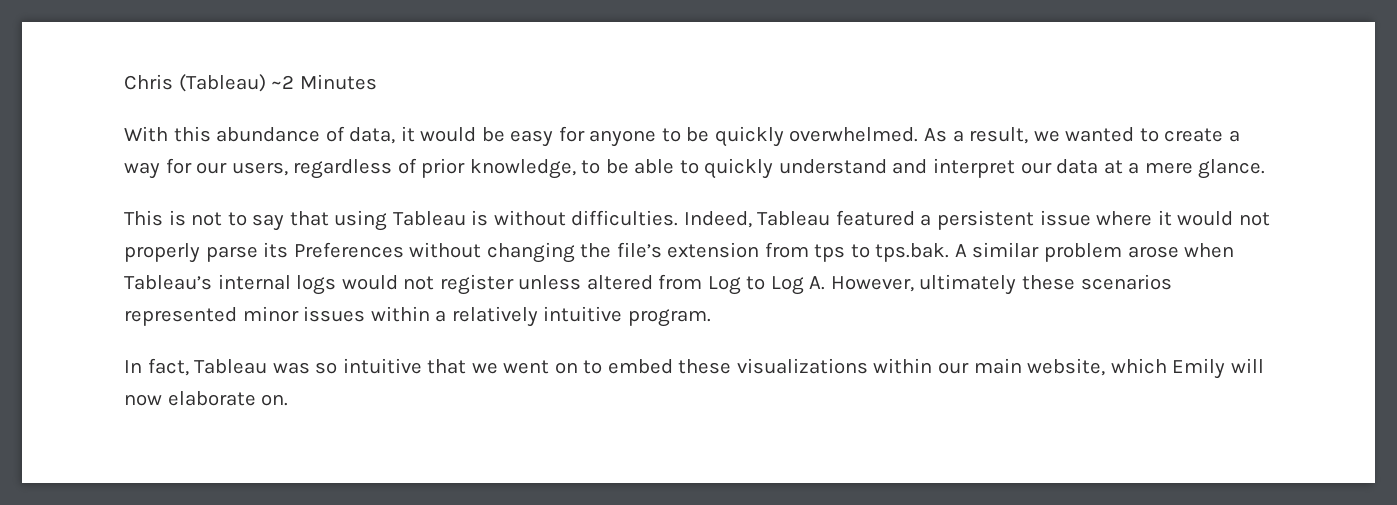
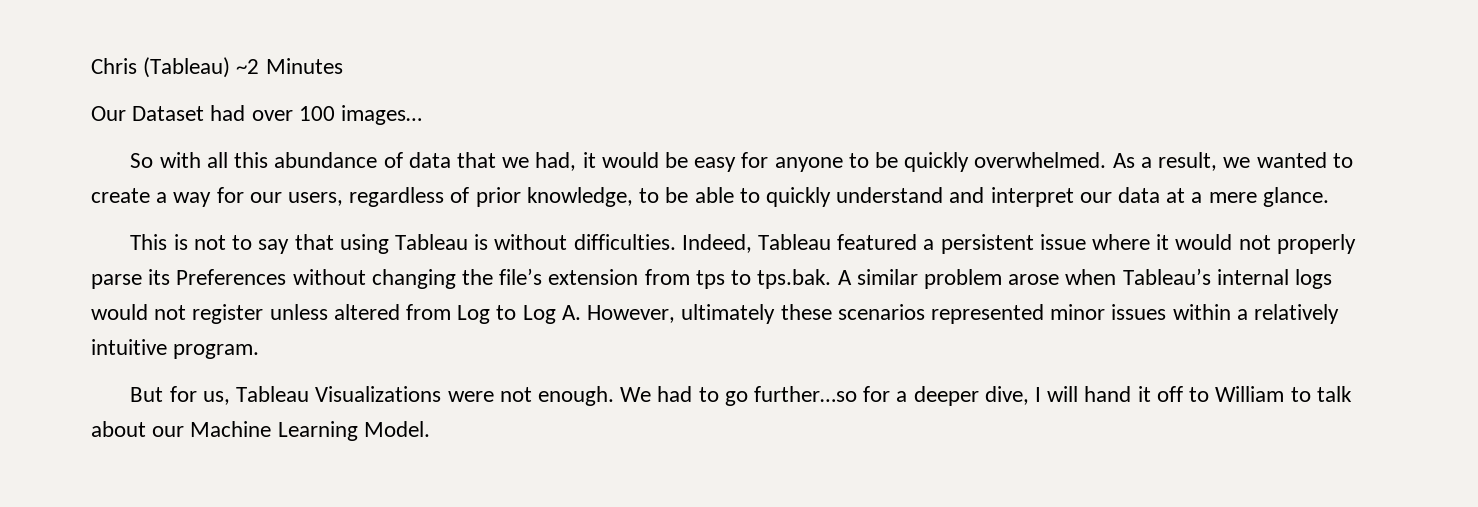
[124,126,396,144] With this abundance of data, -> [91,105,423,125] [130,152,577,171] Our Dataset had over 100 images… // So with all this abundance of data that we had,
[124,358,1264,379] [124,391,289,406] In fact, Tableau was so intuitive that we went on to embed these visualizations within our main website, which Emily will now elaborate on. -> [130,386,1352,406] [91,421,430,441] But for us, Tableau Visualizations were not enough. We had to go further…so for a deeper dive, I will hand it off to William to talk about our Machine Learning Model.

